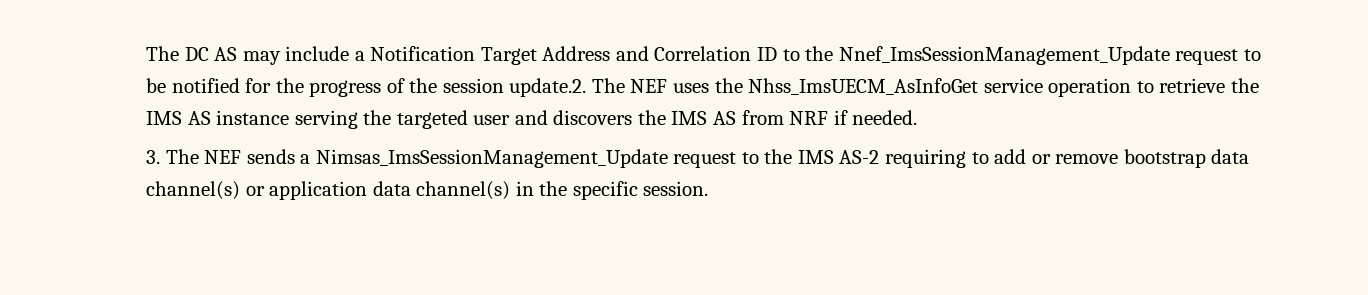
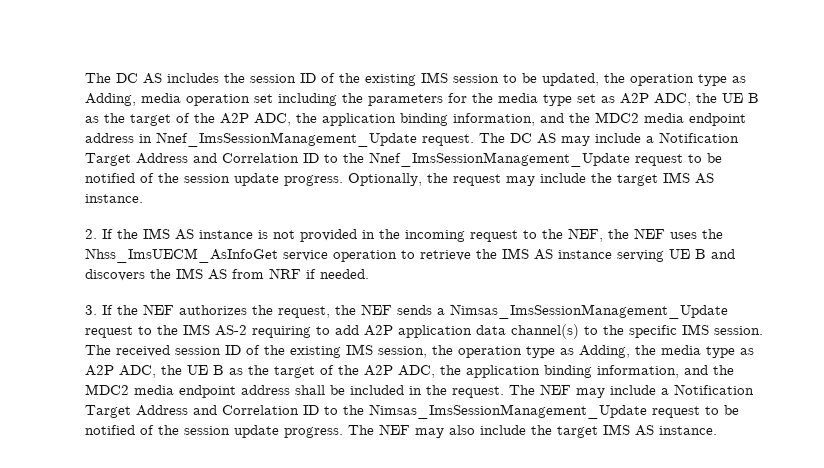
[146,46,238,61] The DC AS -> [85,72,747,86] [85,93,760,106] [85,112,747,126] [85,132,557,147] The DC AS includes the session ID of the existing IMS session to be updated, the operation type as Adding, media operation set including the parameters for the media type set as A2P ADC, the UE B as the target of the A2P ADC, the application binding information, and the MDC2 media endpoint address in Nnef_ImsSessionManagement_Update request. The DC AS
[245,78,625,97] for the progress of the session update.2. The -> [140,172,715,186] [85,194,144,203] [85,228,630,242] of the session update progress. Optionally, the request may include the target IMS AS instance. // 2. If the IMS AS instance is not provided in the incoming request to the NEF, the
[363,110,511,129] the targeted user -> [669,249,707,259] UE B
[165,149,199,164] The -> [102,304,357,318] If the NEF authorizes the request, the
[1031,149,1250,168] [146,181,709,200] or remove bootstrap data channel(s) or application data channel(s) in the specific session. -> [364,324,764,339] [85,344,755,358] [85,365,735,378] [85,384,755,398] [85,404,740,419] [85,424,718,438] A2P application data channel(s) to the specific IMS session. The received session ID of the existing IMS session, the operation type as Adding, the media type as A2P ADC, the UE B as the target of the A2P ADC, the application binding information, and the MDC2 media endpoint address shall be included in the request. The NEF may include a Notification Target Address and Correlation ID to the Nimsas_ImsSessionManagement_Update request to be notified of the session update progress. The NEF may also include the target IMS AS instance.

